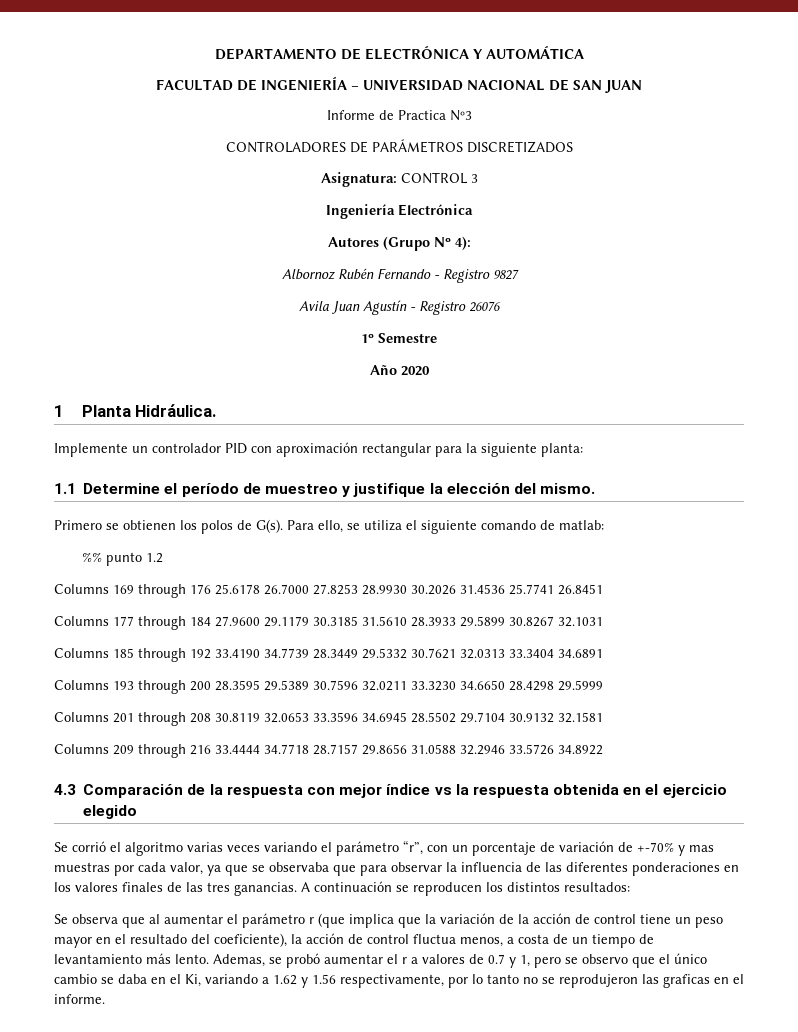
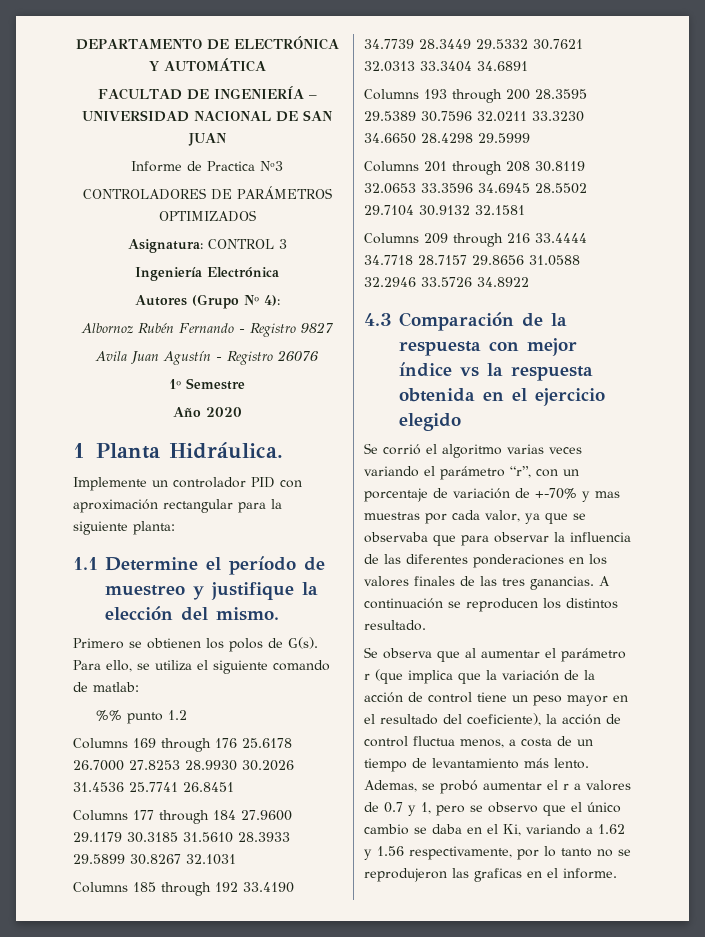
[466,141,573,153] DISCRETIZADOS -> [158,210,256,222] OPTIMIZADOS
[564,882,630,892] resultados: -> [364,620,426,631] resultado.

